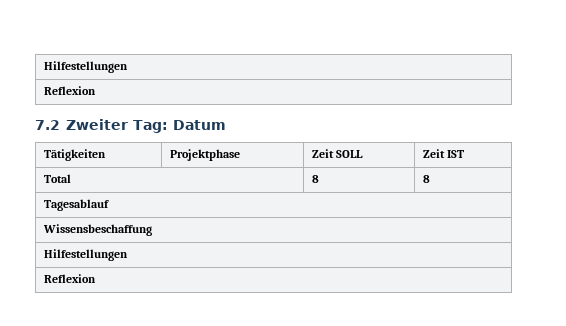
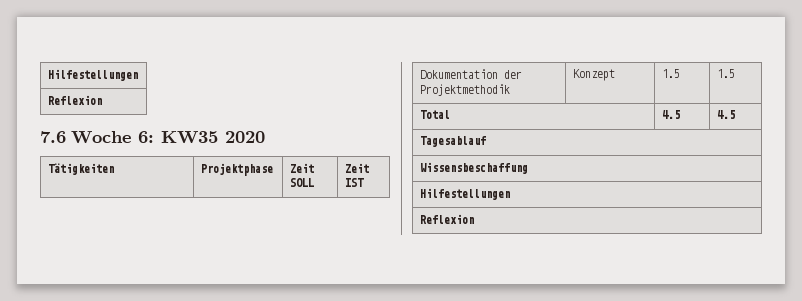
[35,119,226,133] 7.2 Zweiter Tag: Datum -> [40,131,266,144] 7.6 Woche 6: KW35 2020
(464, 154) none -> [419,69,522,79] [419,84,510,96] [572,69,615,81] [661,69,680,78] [716,69,735,78] // Dokumentation der Projektmethodik | Konzept | 1.5 | 1.5
[311,175,319,183] [422,175,430,183] 8 | 8 -> [661,110,680,119] [716,110,735,119] 4.5 | 4.5

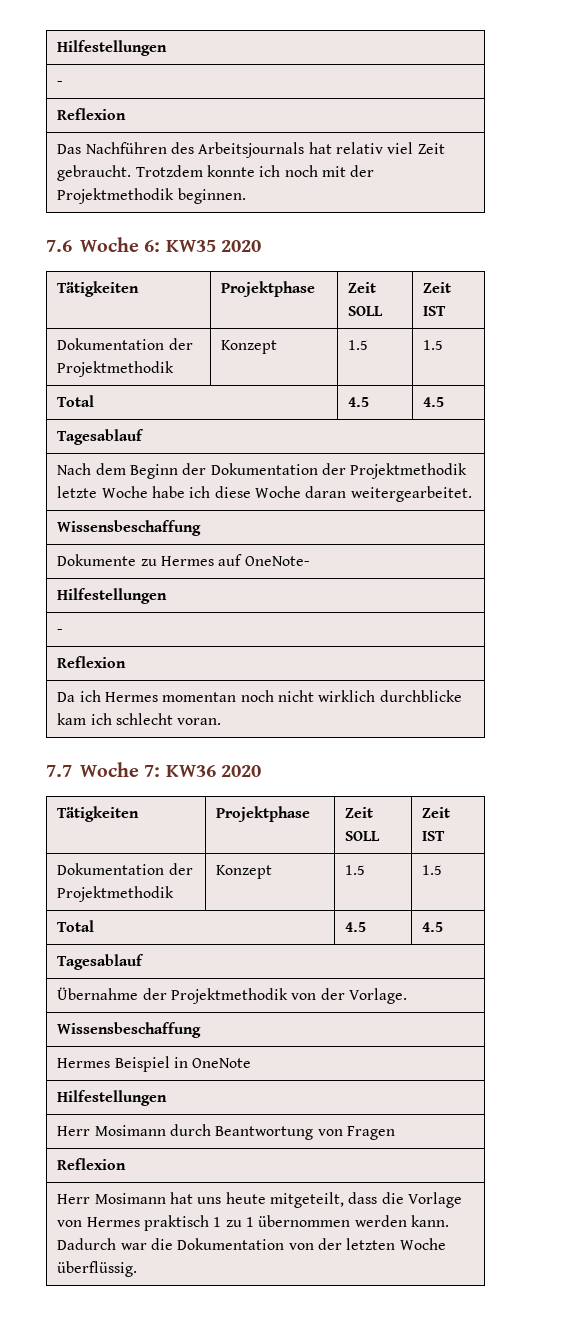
[47,69,138,81] [47,95,102,105] Hilfestellungen // Reflexion -> [57,40,168,56] [57,81,64,86] [57,108,127,120] [57,142,445,158] [57,165,375,181] [57,188,246,204] Hilfestellungen // - // Reflexion // Das Nachführen des Arbeitsjournals hat relativ viel Zeit gebraucht. Trotzdem konnte ich noch mit der Projektmethodik beginnen.
[419,162,528,174] [419,188,510,200] [419,214,474,224] Wissensbeschaffung // Hilfestellungen // Reflexion -> [57,463,468,479] [57,486,472,502] [57,520,202,536] [57,554,310,566] [57,588,168,604] [57,629,64,634] [57,656,127,668] [57,690,462,702] [57,713,222,725] [46,762,262,777] [57,806,140,822] [216,806,311,822] [345,807,374,818] [345,831,381,841] [422,807,451,818] [422,831,446,841] [57,863,193,875] [57,886,175,902] [216,865,273,879] [345,865,366,875] [422,865,443,875] [57,920,95,932] [345,922,367,932] [422,922,444,932] [57,954,145,970] [57,987,407,1004] [57,1022,202,1038] [57,1056,252,1072] [57,1090,168,1106] [57,1124,395,1140] [57,1158,127,1170] [57,1192,462,1208] [57,1215,449,1231] [57,1238,446,1250] [57,1261,138,1277] Nach dem Beginn der Dokumentation der Projektmethodik letzte Woche habe ich diese Woche daran weitergearbeitet. // Wissensbeschaffung // Dokumente zu Hermes auf OneNote- // Hilfestellungen // - // Reflexion // Da ich Hermes momentan noch nicht wirklich durchblicke kam ich schlecht voran. // 7.7 Woche 7: KW36 2020 // Tätigkeiten | Projektphase | Zeit SOLL | Zeit IST // Dokumentation der Projektmethodik | Konzept | 1.5 | 1.5 // Total | 4.5 | 4.5 // Tagesablauf // Übernahme der Projektmethodik von der Vorlage. // Wissensbeschaffung // Hermes Beispiel in OneNote // Hilfestellungen // Herr Mosimann durch Beantwortung von Fragen // Reflexion // Herr Mosimann hat uns heute mitgeteilt, dass die Vorlage von Hermes praktisch 1 zu 1 übernommen werden kann. Dadurch war die Dokumentation von der letzten Woche überflüssig.

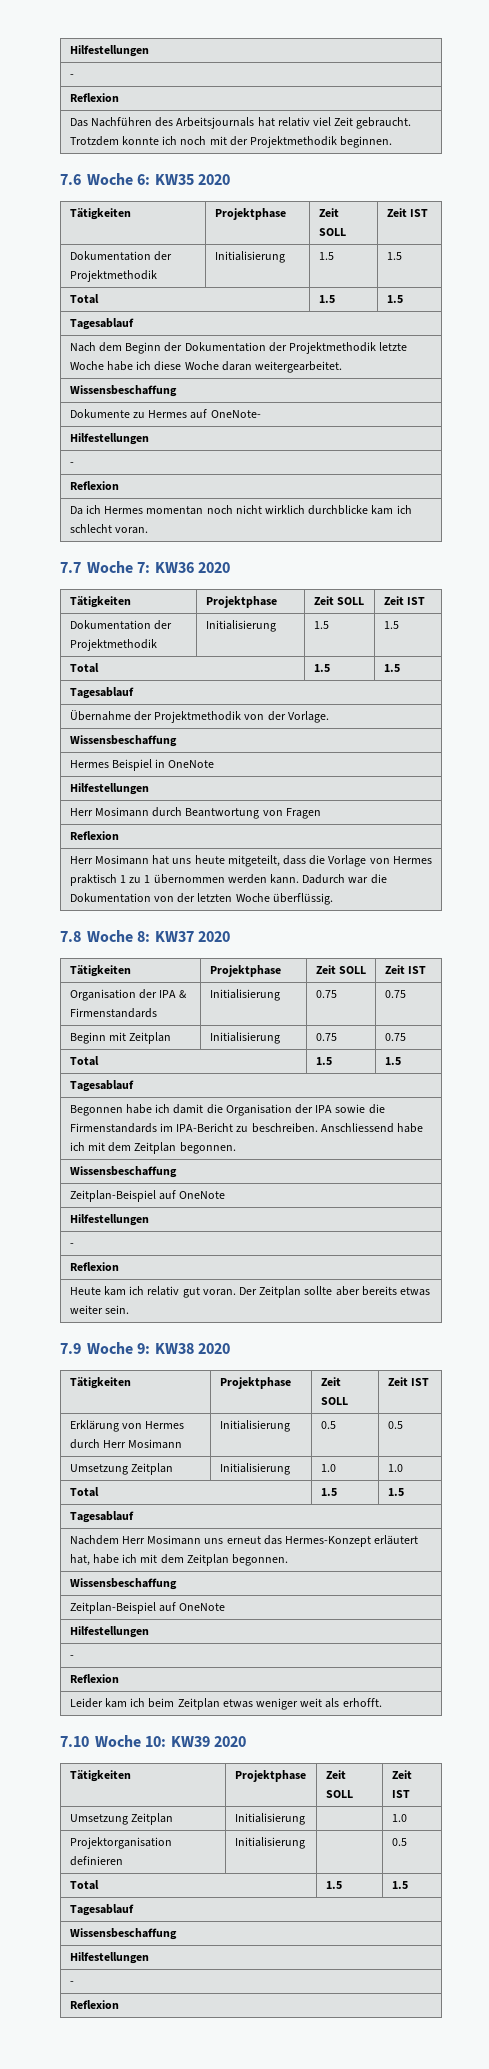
[221,340,278,354] [348,340,369,350] [423,340,444,350] [57,395,95,407] [348,397,370,407] [423,397,445,407] Konzept | 1.5 | 1.5 // Total | 4.5 | 4.5 -> [214,251,285,263] [318,252,334,260] [386,252,402,260] [69,294,99,304] [318,295,335,303] [386,295,403,303] Initialisierung | 1.5 | 1.5 // Total | 1.5 | 1.5
[216,865,273,879] [345,865,366,875] [422,865,443,875] [57,920,95,932] [345,922,367,932] [422,922,444,932] Konzept | 1.5 | 1.5 // Total | 4.5 | 4.5 -> [205,620,276,632] [313,621,329,629] [383,621,399,629] [69,663,99,673] [313,664,330,672] [383,664,400,672] Initialisierung | 1.5 | 1.5 // Total | 1.5 | 1.5
(138, 1269) none -> [60,930,230,942] [69,965,131,977] [209,965,281,977] [315,965,366,974] [384,965,426,974] [69,989,188,1001] [69,1008,157,1018] [209,989,280,1001] [315,990,337,998] [384,990,406,998] [69,1032,172,1044] [209,1032,280,1044] [315,1033,337,1041] [384,1033,406,1041] [69,1056,99,1066] [315,1057,332,1065] [384,1057,401,1065] [69,1080,134,1092] [69,1104,385,1116] [69,1123,423,1133] [69,1142,236,1154] [69,1166,177,1178] [69,1190,226,1202] [69,1214,149,1226] [69,1243,74,1247] [69,1262,119,1271] [69,1286,431,1298] [69,1305,129,1314] [60,1342,230,1354] [69,1377,131,1389] [219,1377,291,1389] [320,1377,341,1386] [320,1397,348,1405] [387,1377,429,1386] [69,1420,185,1432] [69,1439,183,1449] [219,1420,290,1432] [320,1421,336,1429] [387,1421,403,1429] [69,1463,173,1475] [219,1463,290,1475] [320,1464,336,1472] [387,1464,403,1472] [69,1487,99,1497] [320,1488,337,1496] [387,1488,404,1496] [69,1511,134,1523] [69,1535,419,1547] [69,1554,288,1566] [69,1578,177,1590] [69,1602,226,1614] [69,1626,149,1638] [69,1655,74,1659] [69,1674,119,1683] [69,1698,382,1710] [60,1735,246,1747] [69,1770,131,1782] [234,1770,306,1782] [325,1770,346,1779] [325,1790,353,1798] [391,1770,412,1779] [391,1790,410,1798] [69,1813,173,1825] [234,1813,305,1825] [391,1814,407,1822] [69,1837,172,1849] [69,1856,123,1866] [234,1837,305,1849] [391,1838,407,1846] [69,1880,99,1890] [325,1881,342,1889] [391,1881,408,1889] [69,1904,134,1916] [69,1928,177,1940] [69,1952,149,1964] [69,1981,74,1985] [69,2000,119,2009] // 7.8 Woche 8: KW37 2020 // Tätigkeiten | Projektphase | Zeit SOLL | Zeit IST // Organisation der IPA & Firmenstandards | Initialisierung | 0.75 | 0.75 // Beginn mit Zeitplan | Initialisierung | 0.75 | 0.75 // Total | 1.5 | 1.5 // Tagesablauf // Begonnen habe ich damit die Organisation der IPA sowie die Firmenstandards im IPA-Bericht zu beschreiben. Anschliessend habe ich mit dem Zeitplan begonnen. // Wissensbeschaffung // Zeitplan-Beispiel auf OneNote // Hilfestellungen // - // Reflexion // Heute kam ich relativ gut voran. Der Zeitplan sollte aber bereits etwas weiter sein. // 7.9 Woche 9: KW38 2020 // Tätigkeiten | Projektphase | Zeit SOLL | Zeit IST // Erklärung von Hermes durch Herr Mosimann | Initialisierung | 0.5 | 0.5 // Umsetzung Zeitplan | Initialisierung | 1.0 | 1.0 // Total | 1.5 | 1.5 // Tagesablauf // Nachdem Herr Mosimann uns erneut das Hermes-Konzept erläutert hat, habe ich mit dem Zeitplan begonnen. // Wissensbeschaffung // Zeitplan-Beispiel auf OneNote // Hilfestellungen // - // Reflexion // Leider kam ich beim Zeitplan etwas weniger weit als erhofft. // 7.10 Woche 10: KW39 2020 // Tätigkeiten | Projektphase | Zeit SOLL | Zeit IST // Umsetzung Zeitplan | Initialisierung | | 1.0 // Projektorganisation definieren | Initialisierung | | 0.5 // Total | 1.5 | 1.5 // Tagesablauf // Wissensbeschaffung // Hilfestellungen // - // Reflexion

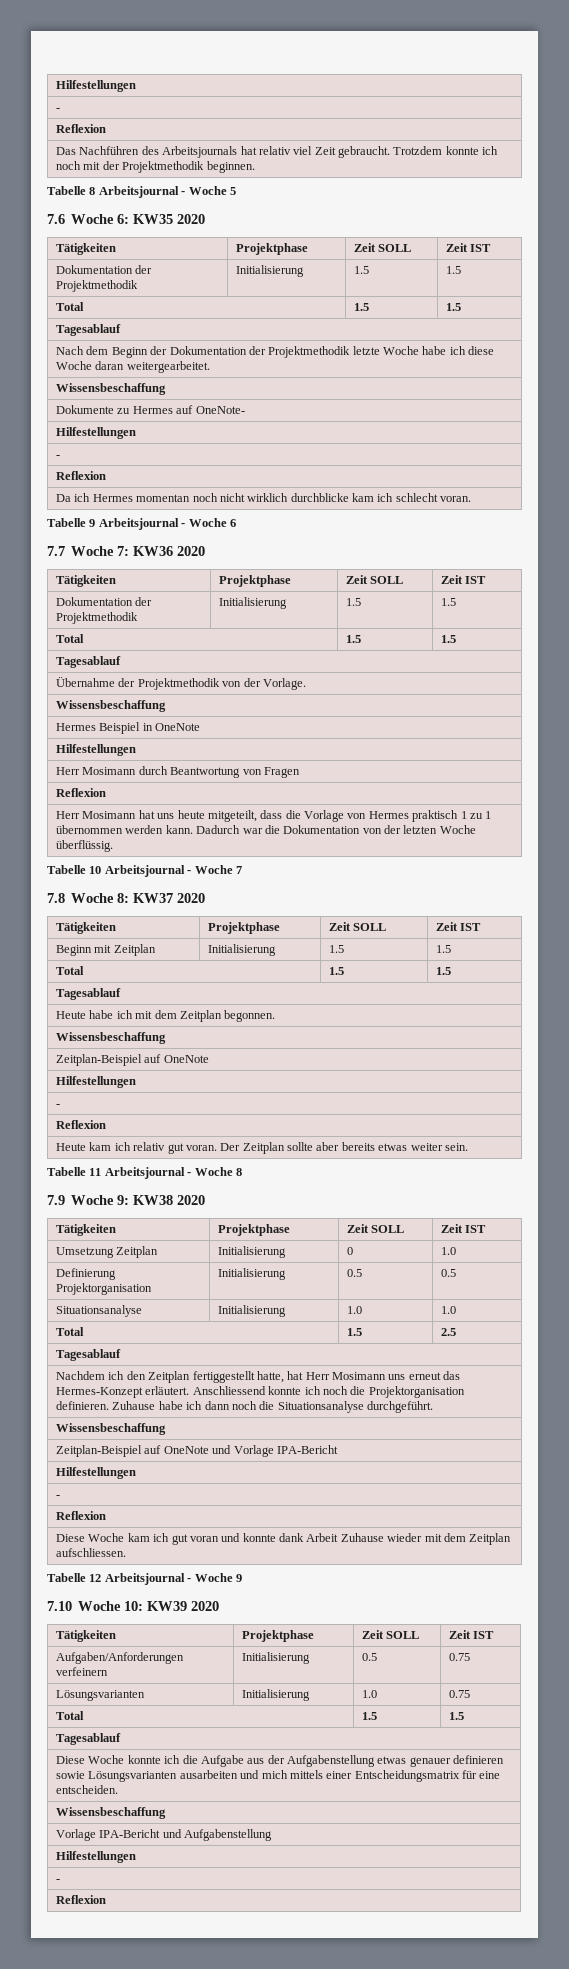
(393, 142) none -> [47,186,236,198] // Tabelle 8 Arbeitsjournal - Woche 5
(148, 530) none -> [47,518,236,530] // Tabelle 9 Arbeitsjournal - Woche 6
(333, 899) none -> [47,865,242,877] // Tabelle 10 Arbeitsjournal - Woche 7
[69,989,188,1001] [69,1008,157,1018] [209,989,280,1001] [315,990,337,998] [384,990,406,998] // Organisation der IPA & Firmenstandards | Initialisierung | 0.75 | 0.75 -> (482, 927) none
[315,1033,337,1041] [384,1033,406,1041] [69,1056,99,1066] [315,1057,332,1065] [384,1057,401,1065] [69,1080,134,1092] [69,1104,385,1116] [69,1123,394,1133] 0.75 | 0.75 // Total | 1.5 | 1.5 // Tagesablauf // Begonnen habe ich damit die Organisation der IPA sowie die Firmenstandards im IPA-Bericht zu beschreiben. Anschliessend -> [329,945,345,953] [436,945,452,953] [56,966,85,975] [329,967,345,975] [436,967,452,975] [56,988,122,1000] [56,1011,87,1019] 1.5 | 1.5 // Total | 1.5 | 1.5 // Tagesablauf // Heute
(129, 1309) none -> [47,1167,242,1179] // Tabelle 11 Arbeitsjournal - Woche 8
[69,1420,185,1432] [69,1439,183,1449] Erklärung von Hermes durch Herr Mosimann -> [56,1246,159,1258] [218,1246,287,1258] [347,1247,354,1255] [441,1247,457,1255] [56,1268,117,1280] [56,1283,153,1295] Umsetzung Zeitplan | Initialisierung | 0 | 1.0 // Definierung Projektorganisation
[69,1463,173,1475] Umsetzung Zeitplan -> [56,1305,143,1317] Situationsanalyse
[387,1488,404,1496] 1.5 -> [441,1328,457,1336] 2.5
(119, 1540) none -> [108,1371,304,1383] ich den Zeitplan fertiggestellt hatte, hat
[374,1535,419,1545] [69,1554,288,1566] [69,1578,177,1590] [69,1602,226,1614] [69,1626,149,1638] [69,1655,74,1659] [69,1674,119,1683] [69,1698,382,1710] erläutert hat, habe ich mit dem Zeitplan begonnen. // Wissensbeschaffung // Zeitplan-Beispiel auf OneNote // Hilfestellungen // - // Reflexion // Leider kam ich beim Zeitplan etwas weniger weit als erhofft. -> [145,1386,465,1398] [56,1401,434,1413] [56,1423,167,1435] [56,1445,338,1457] [56,1467,137,1479] [56,1495,61,1498] [56,1511,107,1520] [56,1533,512,1545] [56,1548,127,1557] [47,1573,242,1585] erläutert. Anschliessend konnte ich noch die Projektorganisation definieren. Zuhause habe ich dann noch die Situationsanalyse durchgeführt. // Wissensbeschaffung // Zeitplan-Beispiel auf OneNote und Vorlage IPA-Bericht // Hilfestellungen // - // Reflexion // Diese Woche kam ich gut voran und konnte dank Arbeit Zuhause wieder mit dem Zeitplan aufschliessen. // Tabelle 12 Arbeitsjournal - Woche 9
[69,1813,173,1825] [234,1813,305,1825] [391,1814,407,1822] [69,1837,172,1849] [69,1856,123,1866] [234,1837,305,1849] [391,1838,407,1846] [69,1880,99,1890] [325,1881,342,1889] [391,1881,408,1889] [69,1904,134,1916] [69,1928,177,1940] Umsetzung Zeitplan | Initialisierung | | 1.0 // Projektorganisation definieren | Initialisierung | | 0.5 // Total | 1.5 | 1.5 // Tagesablauf // Wissensbeschaffung -> [56,1652,185,1664] [56,1667,109,1676] [242,1652,311,1664] [362,1653,378,1661] [449,1653,471,1661] [56,1690,146,1701] [242,1689,311,1701] [362,1690,378,1698] [449,1690,471,1698] [56,1711,85,1720] [362,1712,378,1720] [449,1712,465,1720] [56,1733,122,1745] [56,1755,505,1767] [56,1770,501,1782] [56,1785,119,1794] [56,1807,167,1819] [56,1829,273,1841] Aufgaben/Anforderungen verfeinern | Initialisierung | 0.5 | 0.75 // Lösungsvarianten | Initialisierung | 1.0 | 0.75 // Total | 1.5 | 1.5 // Tagesablauf // Diese Woche konnte ich die Aufgabe aus der Aufgabenstellung etwas genauer definieren sowie Lösungsvarianten ausarbeiten und mich mittels einer Entscheidungsmatrix für eine entscheiden. // Wissensbeschaffung // Vorlage IPA-Bericht und Aufgabenstellung

